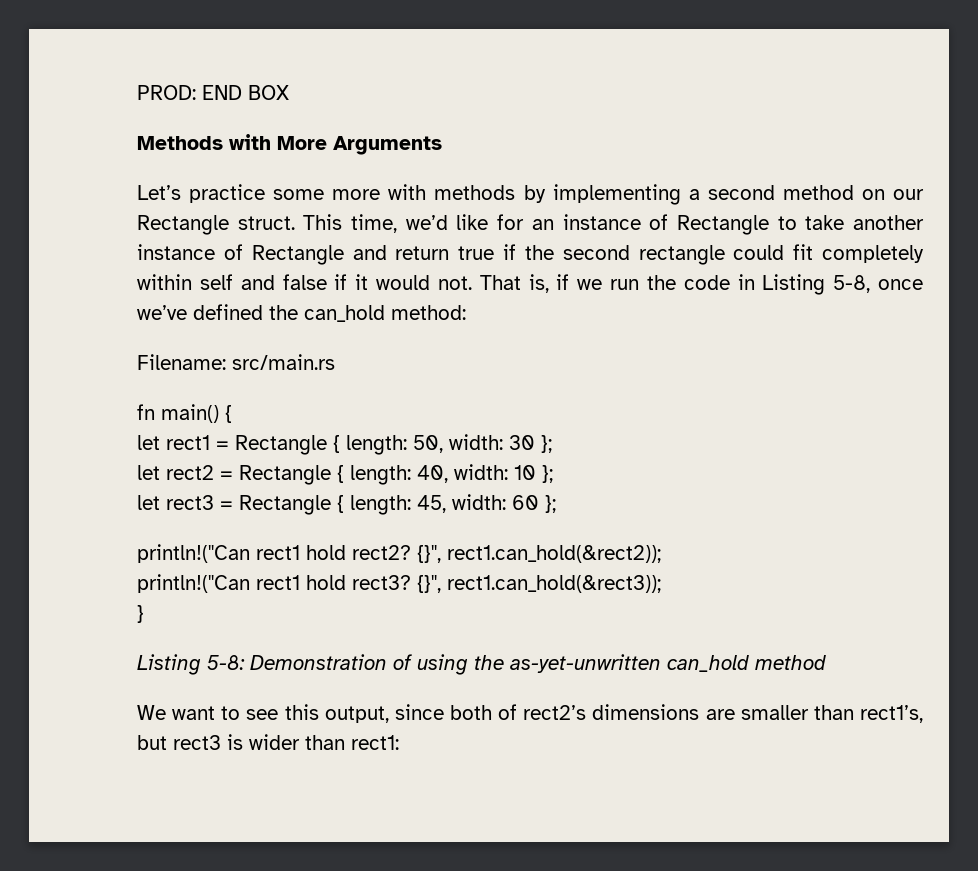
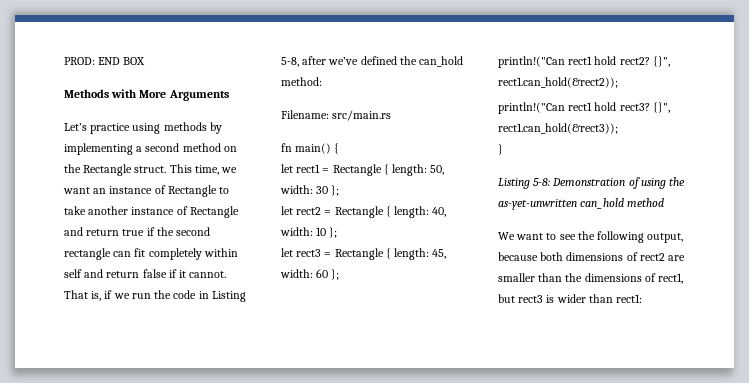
[273,184,427,200] some more with -> [132,123,161,134] using
[893,189,925,200] our -> [64,164,81,173] the
[405,214,525,230] we’d like for -> [221,167,238,173] [63,187,90,194] we want
[733,245,785,260] could -> [113,251,132,257] can
(275, 282) none -> [106,271,140,278] return
[376,275,472,290] would not. -> [189,271,227,278] cannot.
[878,279,924,290] once -> [302,56,327,65] after
[284,704,923,723] this output, since both of rect2’s dimensions are smaller than rect1’s, -> [577,231,684,243] [498,252,686,261] [498,273,684,284] the following output, because both dimensions of rect2 are smaller than the dimensions of rect1,

